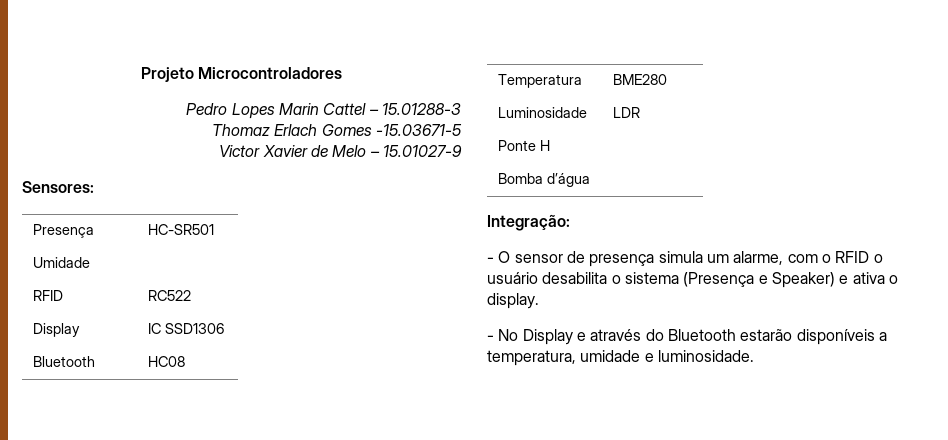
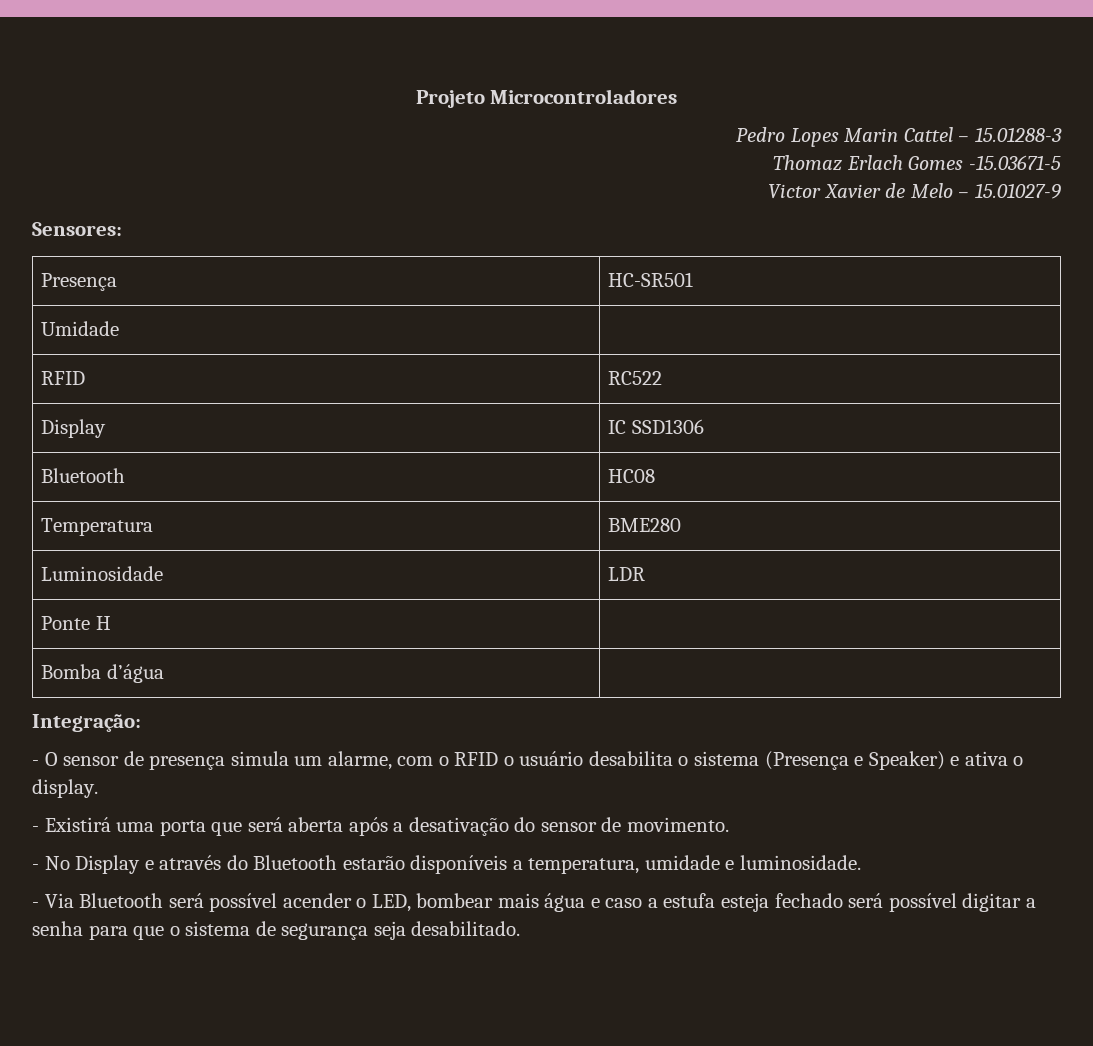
(539, 301) none -> [32,817,729,836] // - Existirá uma porta que será aberta após a desativação do sensor de movimento.
(754, 356) none -> [32,893,1036,912] [32,921,521,940] // - Via Bluetooth será possível acender o LED, bombear mais água e caso a estufa esteja fechado será possível digitar a senha para que o sistema de segurança seja desabilitado.

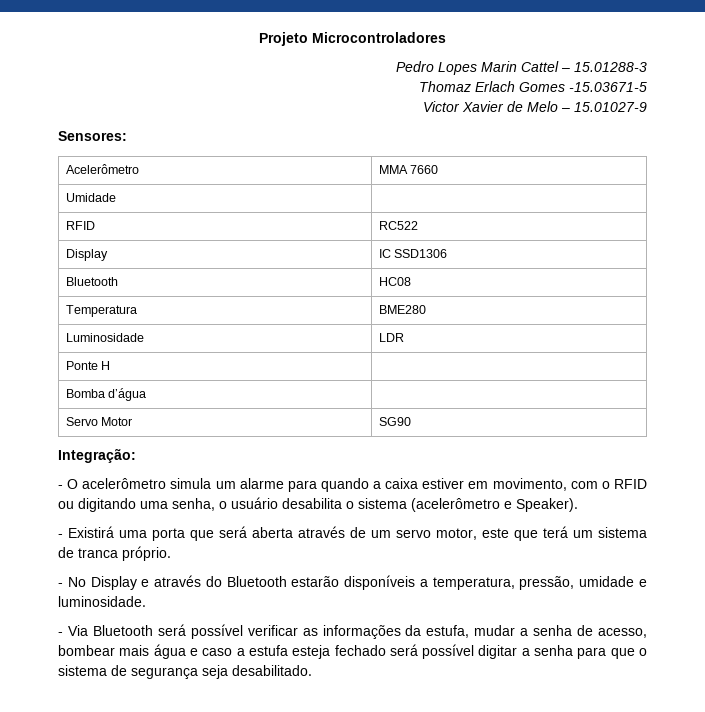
[41,273,118,291] [608,272,694,287] Presença | HC-SR501 -> [65,164,139,174] [378,165,439,174] Acelerômetro | MMA 7660
(164, 673) none -> [65,417,133,426] [378,417,411,426] // Servo Motor | SG90
[63,751,499,770] sensor de presença simula um alarme, com o RFID -> [82,478,647,492] [58,498,215,512] acelerômetro simula um alarme para quando a caixa estiver em movimento, com o RFID ou digitando uma senha,
[764,751,1024,770] [32,779,98,798] (Presença e Speaker) e ativa o display. -> [411,498,578,512] (acelerômetro e Speaker).
[348,817,729,836] após a desativação do sensor de movimento. -> [298,526,647,541] [58,546,171,561] através de um servo motor, este que terá um sistema de tranca próprio.
(640, 866) none -> [519,576,575,590] pressão,
[282,893,411,912] acender o LED, -> [247,625,648,639] verificar as informações da estufa, mudar a senha de acesso,

